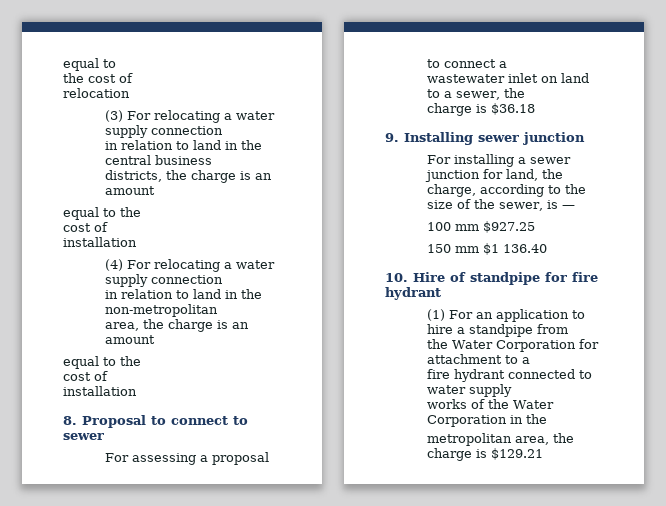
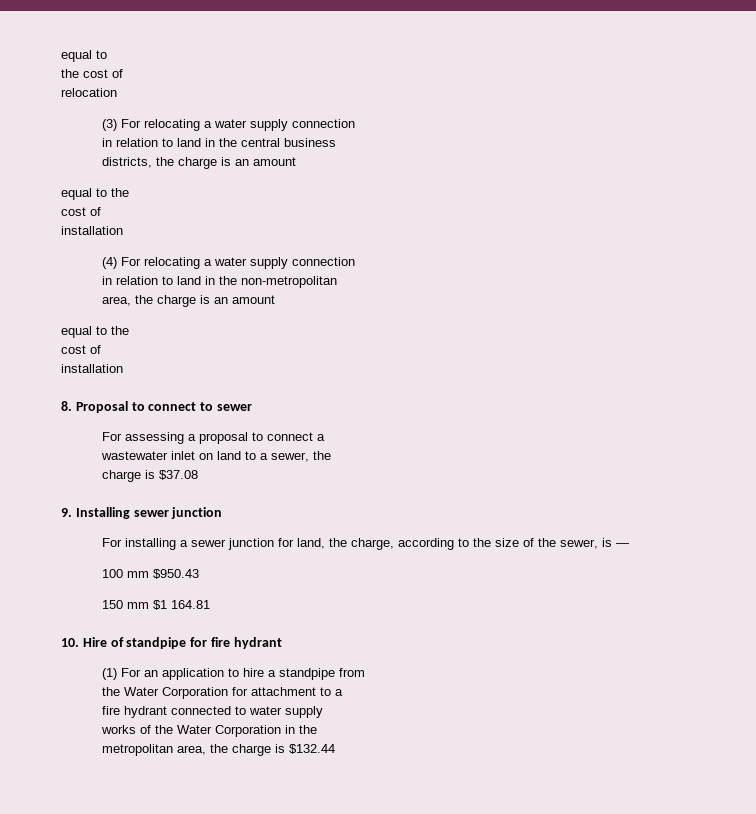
[490,103,535,115] $36.18 -> [159,470,199,480] $37.08
[482,221,535,233] $927.25 -> [153,569,200,579] $950.43
[502,244,547,253] 136.40 -> [171,600,211,609] 164.81
[490,448,543,460] $129.21 -> [289,744,336,754] $132.44

